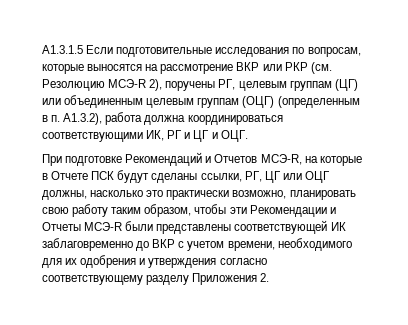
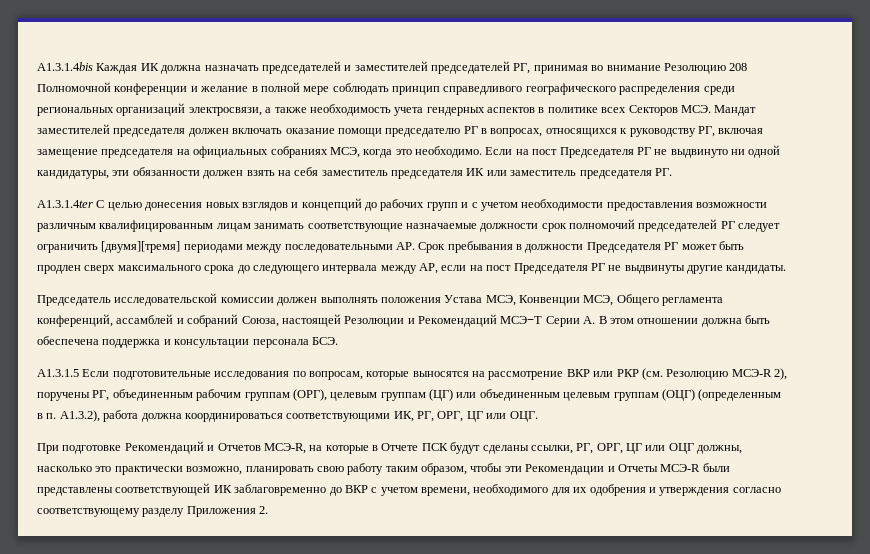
(42, 49) none -> [37,61,748,74] [37,82,735,95] [37,103,757,116] [37,124,764,137] [37,145,781,158] [37,167,672,179] [37,198,767,211] [37,219,781,232] [37,241,744,253] [37,263,787,274] [37,293,724,306] [37,314,770,327] [37,336,338,348] A1.3.1.4bis Каждая ИК должна назначать председателей и заместителей председателей РГ, принимая во внимание Резолюцию 208 Полномочной конференции и желание в полной мере соблюдать принцип справедливого географического распределения среди региональных организаций электросвязи, а также необходимость учета гендерных аспектов в политике всех Секторов МСЭ. Мандат заместителей председателя должен включать оказание помощи председателю РГ в вопросах, относящихся к руководству РГ, включая замещение председателя на официальных собраниях МСЭ, когда это необходимо. Если на пост Председателя РГ не выдвинуто ни одной кандидатуры, эти обязанности должен взять на себя заместитель председателя ИК или заместитель председателя РГ. // A1.3.1.4ter С целью донесения новых взглядов и концепций до рабочих групп и с учетом необходимости предоставления возможности различным квалифицированным лицам занимать соответствующие назначаемые должности срок полномочий председателей РГ следует ограничить [двумя][тремя] периодами между последовательными АР. Срок пребывания в должности Председателя РГ может быть продлен сверх максимального срока до следующего интервала между АР, если на пост Председателя РГ не выдвинуты другие кандидаты. // Председатель исследовательской комиссии должен выполнять положения Устава МСЭ, Конвенции МСЭ, Общего регламента конференций, ассамблей и собраний Союза, настоящей Резолюции и Рекомендаций МСЭ−Т Серии А. В этом отношении должна быть обеспечена поддержка и консультации персонала БСЭ. //
(236, 84) none -> [112,389,327,401] объединенным рабочим группам (ОРГ),
[167,130,218,142] РГ и ЦГ и -> [417,411,507,422] РГ, ОРГ, ЦГ или
(262, 176) none -> [596,443,623,454] ОРГ,

